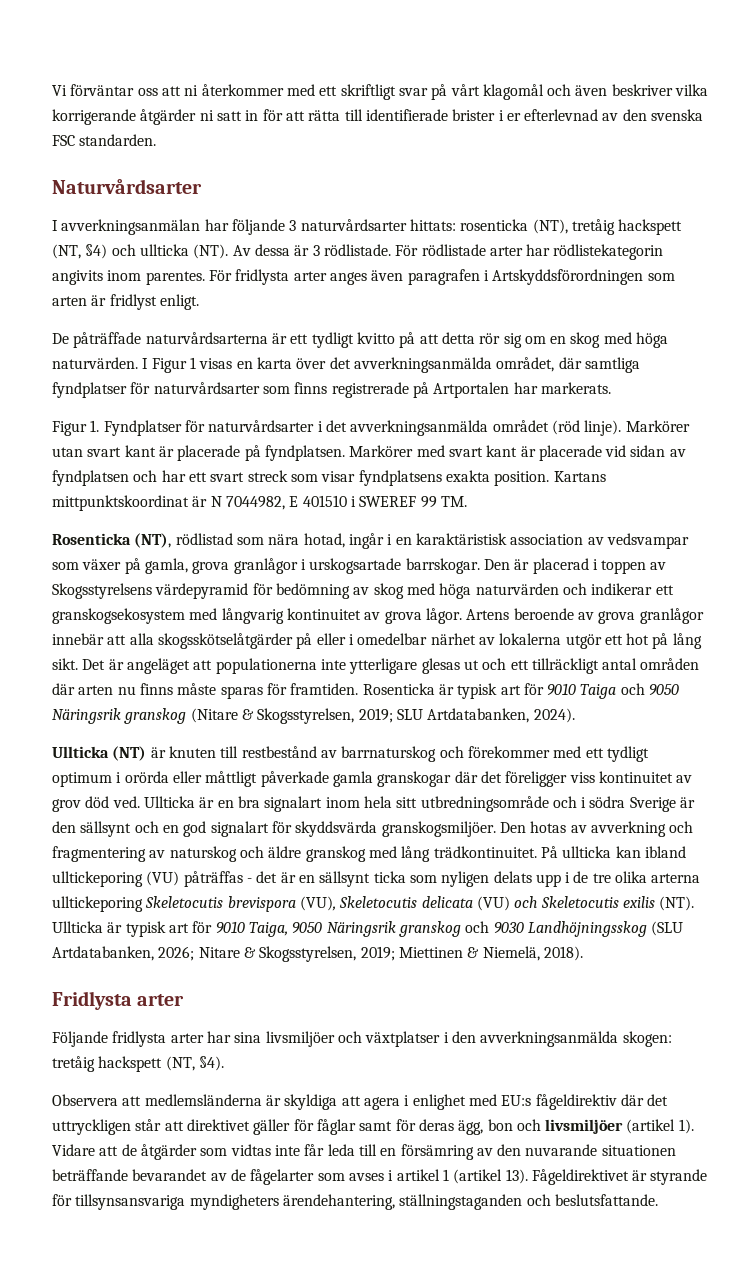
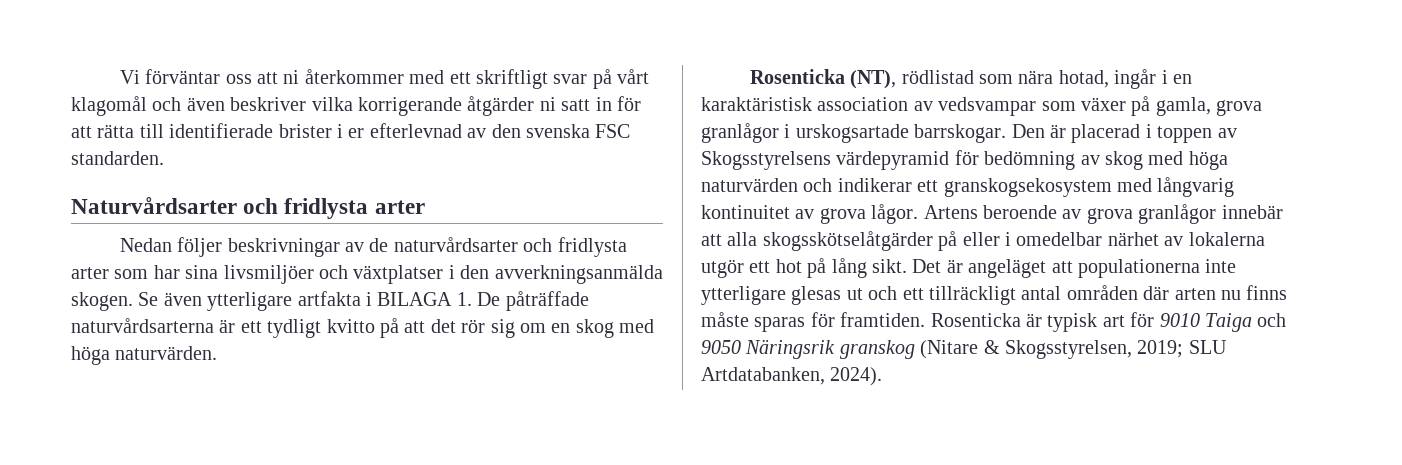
[52,219,683,235] [52,244,664,260] [52,269,675,285] [52,294,199,310] // I avverkningsanmälan har följande 3 naturvårdsarter hittats: rosenticka (NT), tretåig hackspett (NT, §4) och ullticka (NT). Av dessa är 3 rödlistade. För rödlistade arter har rödlistekategorin angivits inom parentes. För fridlysta arter anges även paragrafen i Artskyddsförordningen som arten är fridlyst enligt. // -> [243,198,425,219] [119,237,627,257] [71,265,663,284] [71,291,472,311] och fridlysta arter // Nedan följer beskrivningar av de naturvårdsarter och fridlysta arter som har sina livsmiljöer och växtplatser i den avverkningsanmälda skogen. Se även ytterligare artfakta i BILAGA 1.
[441,332,475,344] detta -> [430,319,456,333] det
[142,357,640,373] [52,382,611,398] [52,420,690,436] [52,445,686,461] [52,470,606,486] [52,495,467,511] I Figur 1 visas en karta över det avverkningsanmälda området, där samtliga fyndplatser för naturvårdsarter som finns registrerade på Artportalen har markerats. // Figur 1. Fyndplatser för naturvårdsarter i det avverkningsanmälda området (röd linje). Markörer utan svart kant är placerade på fyndplatsen. Markörer med svart kant är placerade vid sidan av fyndplatsen och har ett svart streck som visar fyndplatsens exakta position. Kartans mittpunktskoordinat är N 7044982, E 401510 i SWEREF 99 TM. -> (218, 353) none
[52,746,649,762] [52,771,693,787] [52,796,696,812] [52,821,694,837] [52,846,686,862] [52,871,701,887] [52,896,695,912] [52,921,684,937] [52,946,583,962] [52,991,185,1010] [52,1031,672,1047] [52,1056,224,1072] [52,1094,669,1110] [52,1119,694,1135] [52,1144,676,1160] [52,1169,708,1185] [52,1194,658,1210] // Ullticka (NT) är knuten till restbestånd av barrnaturskog och förekommer med ett tydligt optimum i orörda eller måttligt påverkade gamla granskogar där det föreligger viss kontinuitet av grov död ved. Ullticka är en bra signalart inom hela sitt utbredningsområde och i södra Sverige är den sällsynt och en god signalart för skyddsvärda granskogsmiljöer. Den hotas av avverkning och fragmentering av naturskog och äldre granskog med lång trädkontinuitet. På ullticka kan ibland ulltickeporing (VU) påträffas - det är en sällsynt ticka som nyligen delats upp i de tre olika arterna ulltickeporing Skeletocutis brevispora (VU), Skeletocutis delicata (VU) och Skeletocutis exilis (NT). Ullticka är typisk art för 9010 Taiga, 9050 Näringsrik granskog och 9030 Landhöjningsskog (SLU Artdatabanken, 2026; Nitare & Skogsstyrelsen, 2019; Miettinen & Niemelä, 2018). // Fridlysta arter // Följande fridlysta arter har sina livsmiljöer och växtplatser i den avverkningsanmälda skogen: tretåig hackspett (NT, §4). // Observera att medlemsländerna är skyldiga att agera i enlighet med EU:s fågeldirektiv där det uttryckligen står att direktivet gäller för fåglar samt för deras ägg, bon och livsmiljöer (artikel 1). Vidare att de åtgärder som vidtas inte får leda till en försämring av den nuvarande situationen beträffande bevarandet av de fågelarter som avses i artikel 1 (artikel 13). Fågeldirektivet är styrande för tillsynsansvariga myndigheters ärendehantering, ställningstaganden och beslutsfattande. -> (883, 376) none

